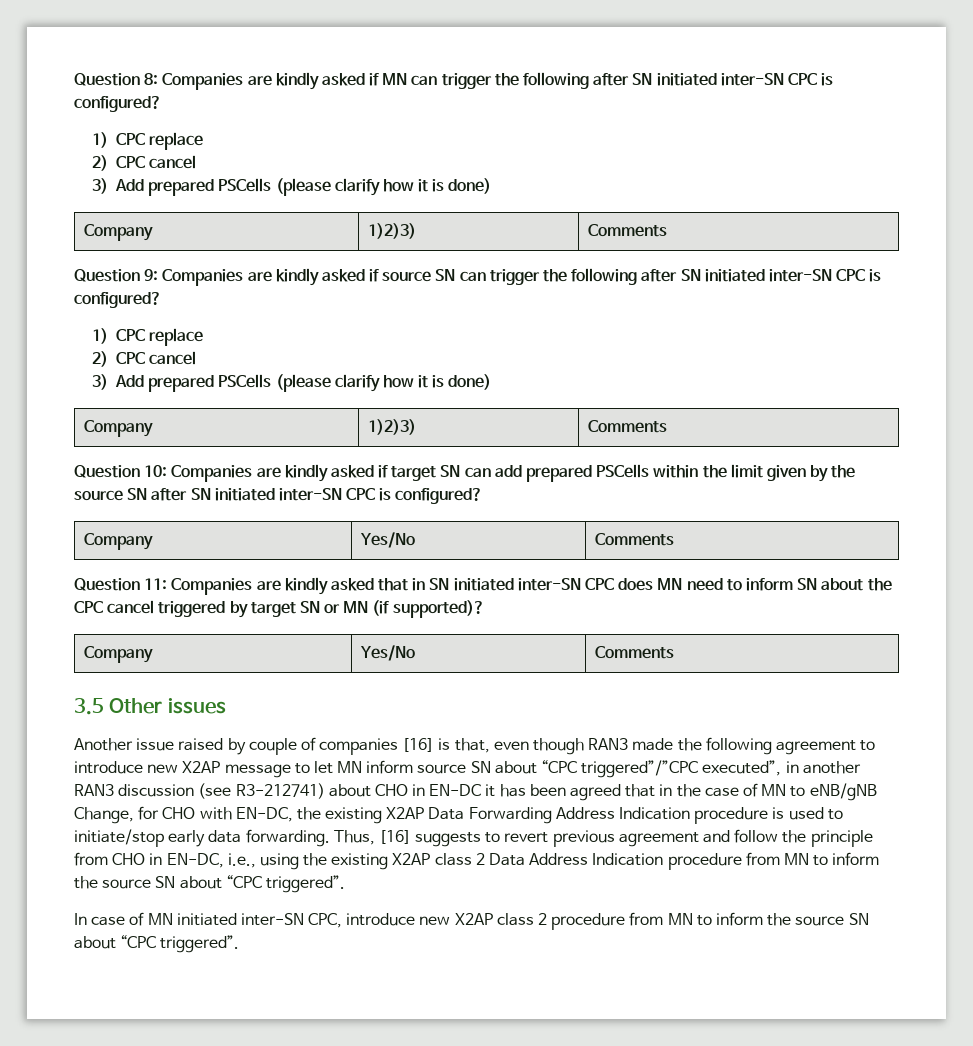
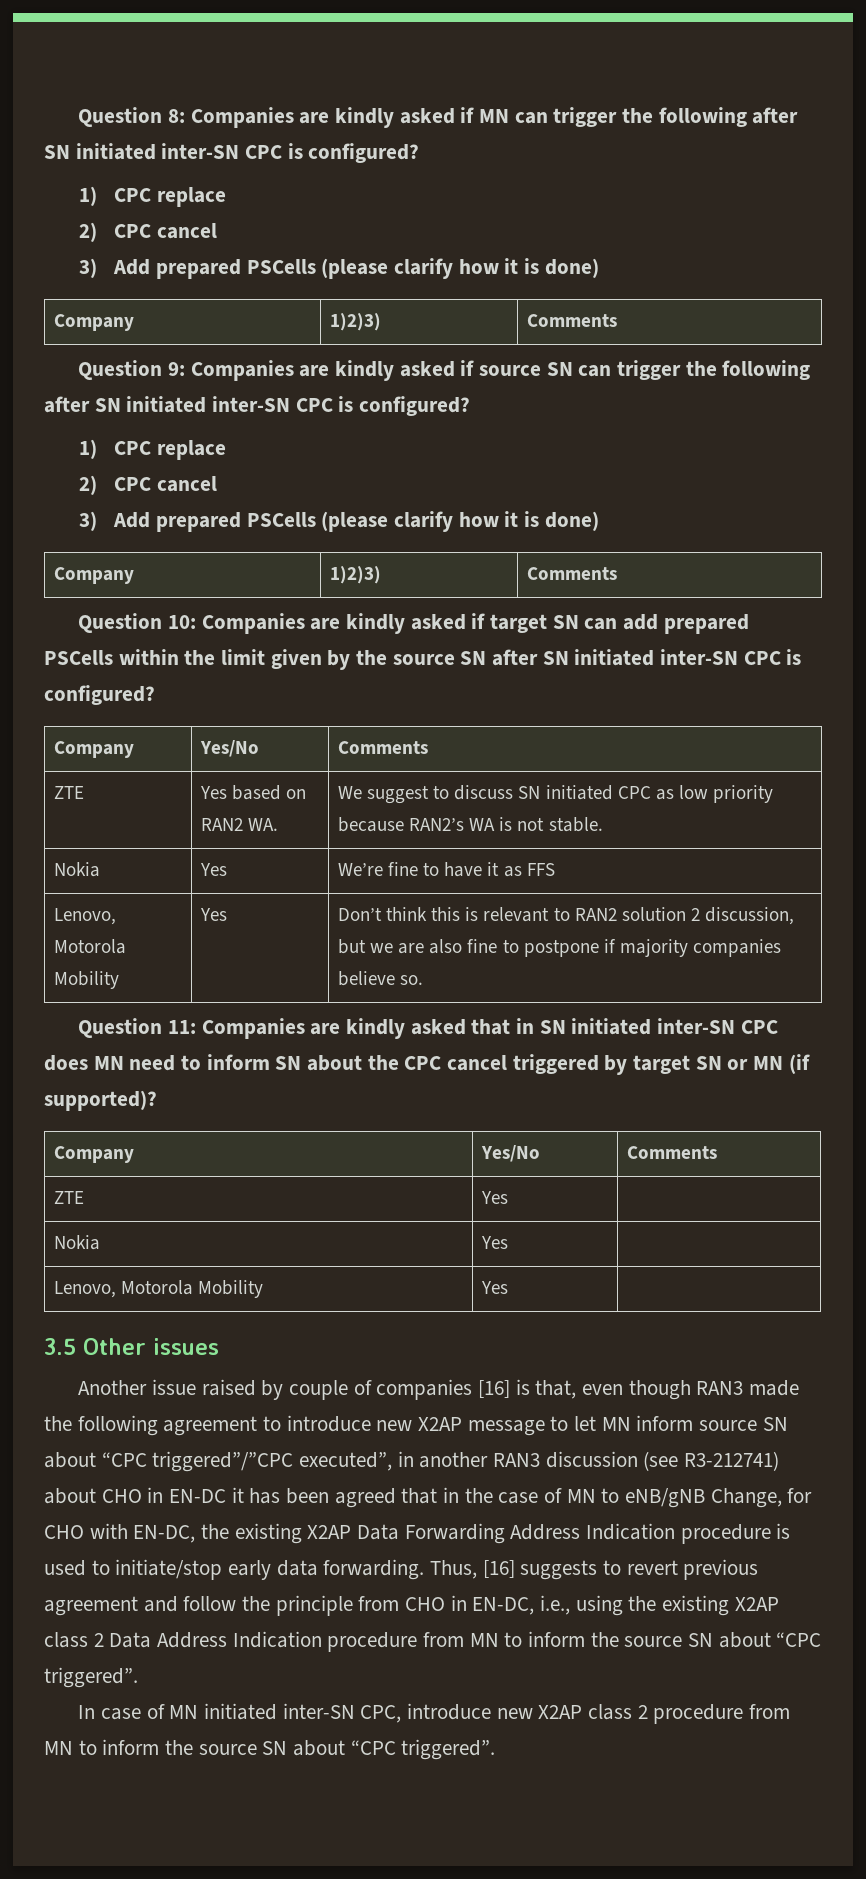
(674, 539) none -> [53,786,84,799] [199,785,307,800] [200,818,279,831] [337,785,774,804] [337,817,603,832] [53,862,100,877] [199,863,227,876] [337,862,555,877] [53,908,116,925] [53,939,126,954] [53,971,119,989] [199,908,227,921] [337,907,795,925] [337,939,782,957] [337,971,424,986] // ZTE | Yes based on RAN2 WA. | We suggest to discuss SN initiated CPC as low priority because RAN2’s WA is not stable. // Nokia | Yes | We’re fine to have it as FFS // Lenovo, Motorola Mobility | Yes | Don’t think this is relevant to RAN2 solution 2 discussion, but we are also fine to postpone if majority companies believe so.
(674, 652) none -> [53,1191,84,1204] [480,1191,508,1204] [53,1235,100,1250] [480,1236,508,1249] [53,1280,264,1298] [480,1281,508,1294] // ZTE | Yes | // Nokia | Yes | // Lenovo, Motorola Mobility | Yes |

